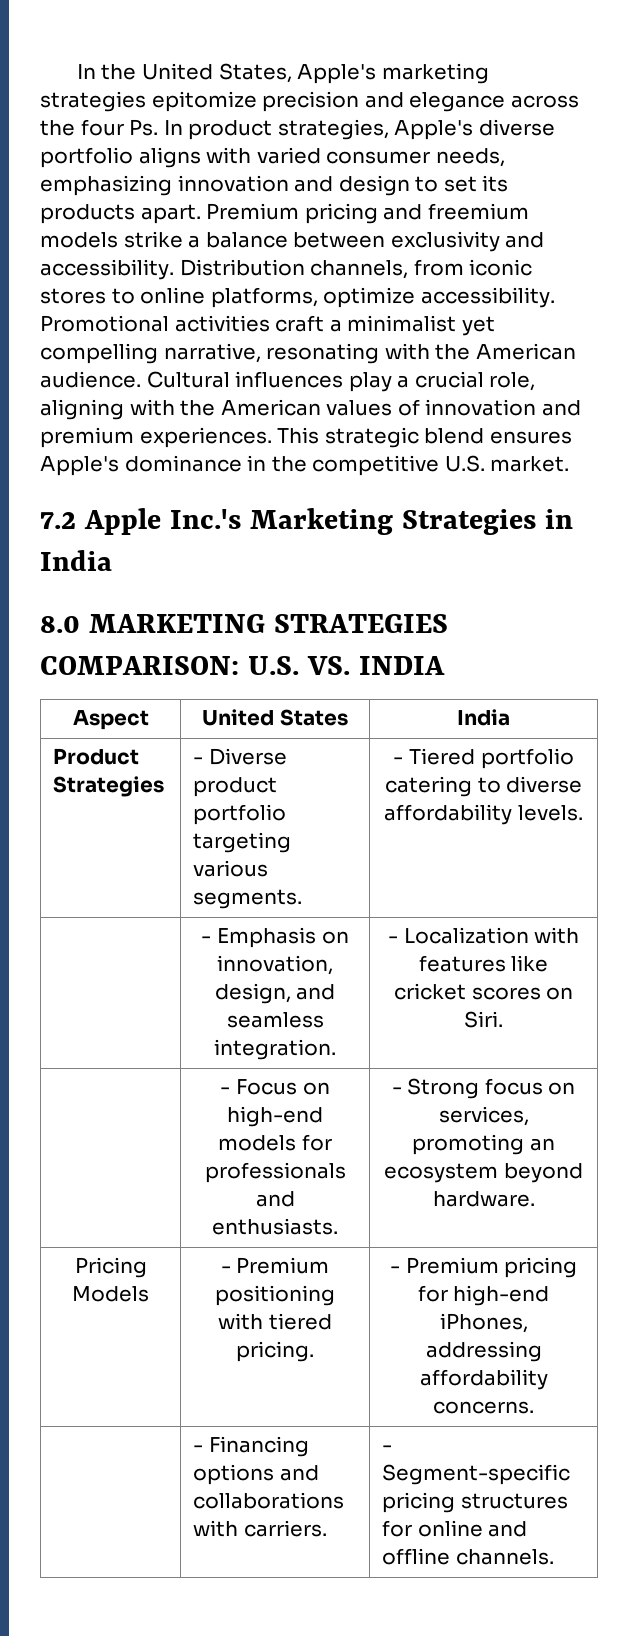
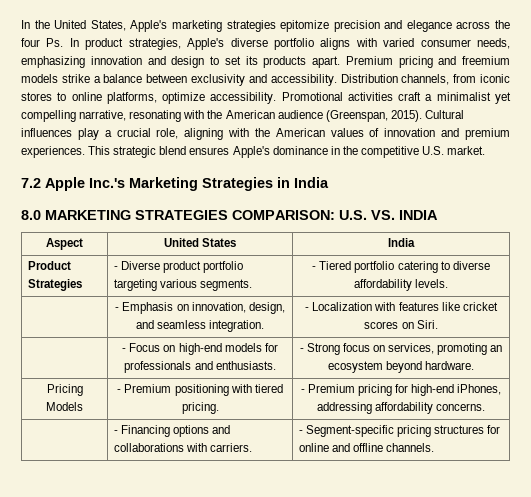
[40,371,141,388] audience. -> [277,110,422,122] audience (Greenspan, 2015).

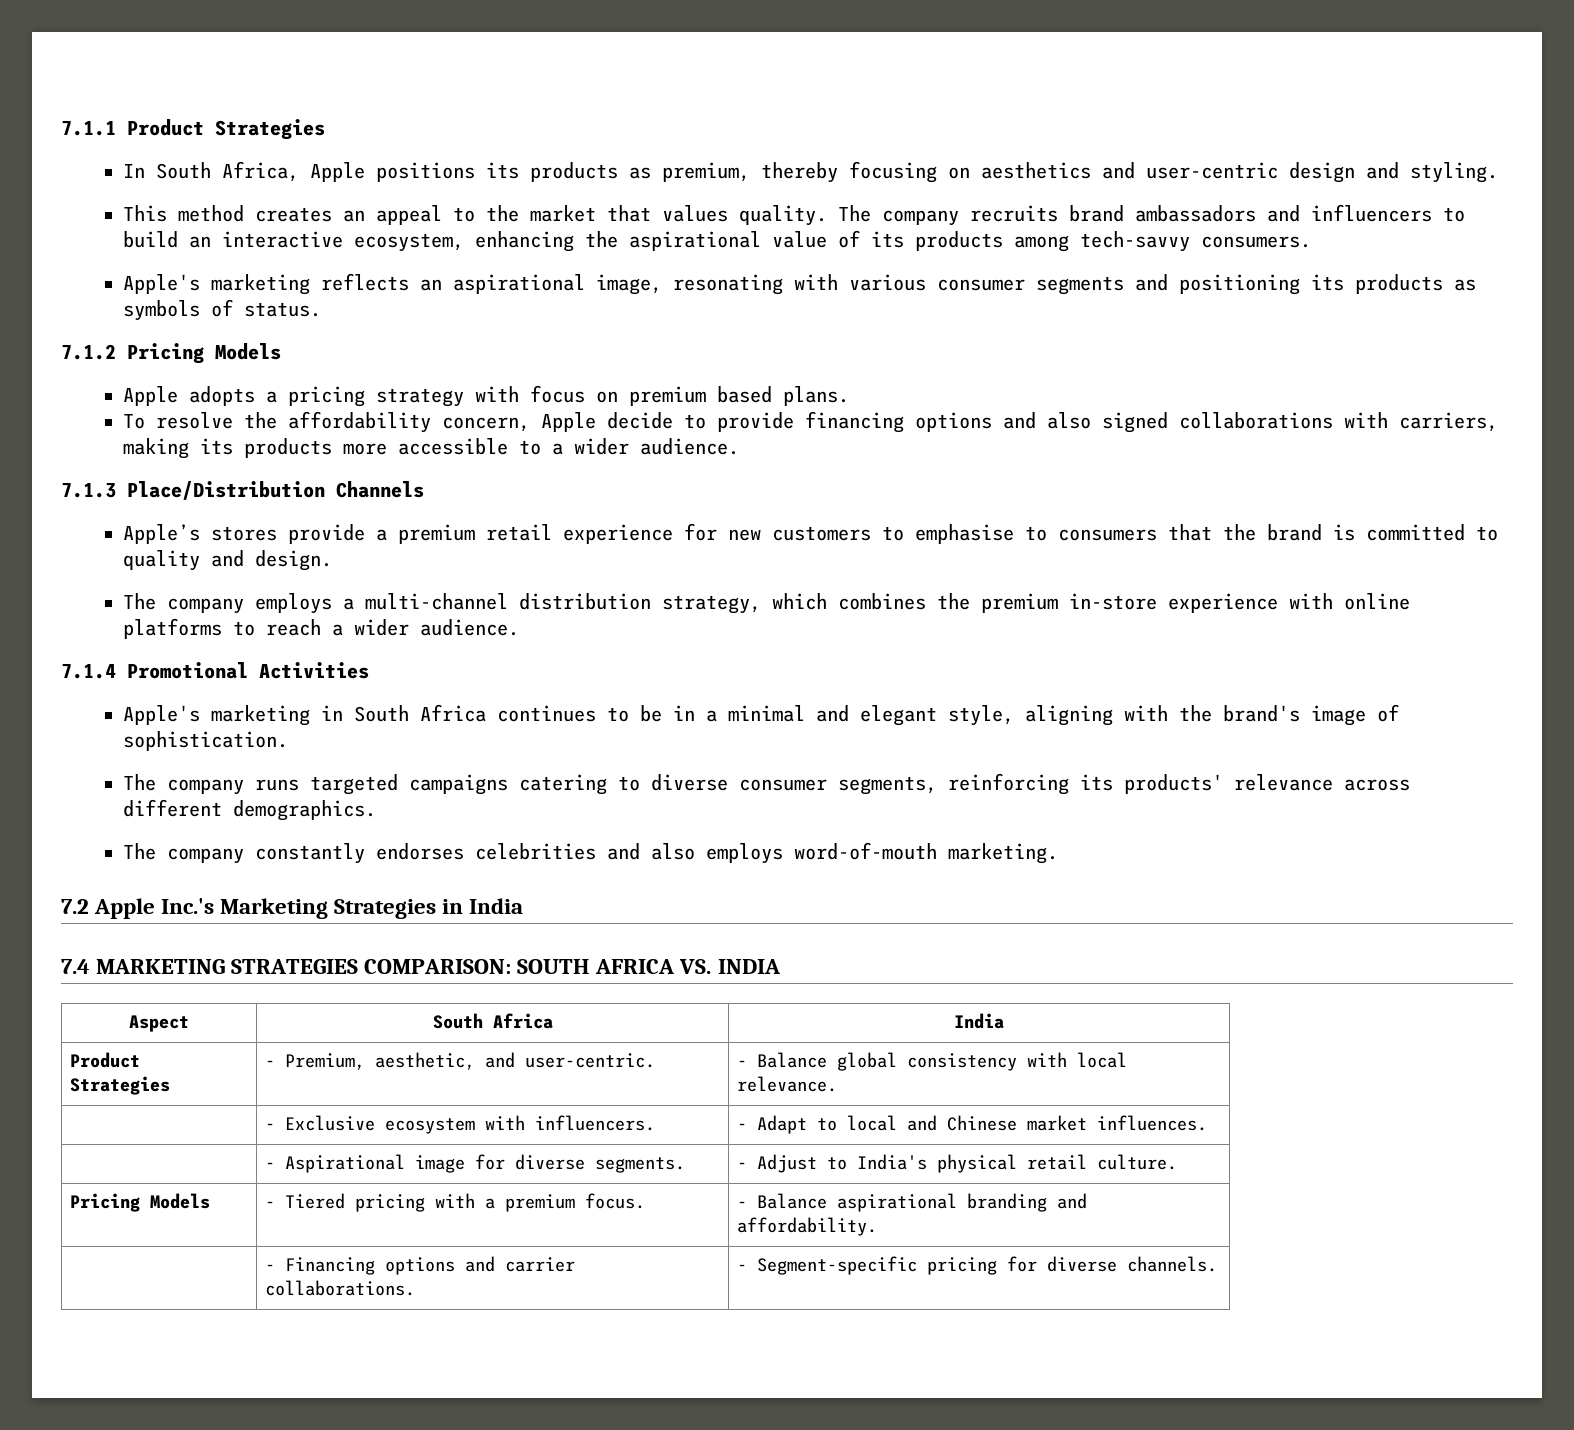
[21,20,510,32] [21,38,511,50] [21,56,510,68] [21,74,510,86] [21,92,511,104] [21,110,464,122] [21,128,511,140] [21,146,486,158] In the United States, Apple's marketing strategies epitomize precision and elegance across the four Ps. In product strategies, Apple's diverse portfolio aligns with varied consumer needs, emphasizing innovation and design to set its products apart. Premium pricing and freemium models strike a balance between exclusivity and accessibility. Distribution channels, from iconic stores to online platforms, optimize accessibility. Promotional activities craft a minimalist yet compelling narrative, resonating with the American audience (Greenspan, 2015). Cultural influences play a crucial role, aligning with the American values of innovation and premium experiences. This strategic blend ensures Apple's dominance in the competitive U.S. market. -> [61,119,325,140] [122,161,1498,183] [122,204,1465,226] [122,230,1311,252] [122,273,1476,295] [122,299,321,321] [61,343,281,364] [122,385,849,407] [122,411,1498,433] [122,438,739,459] [61,481,424,500] [122,523,1498,544] [122,550,332,571] [122,593,1410,614] [122,618,519,639] [61,662,369,679] [122,704,1399,726] [122,731,288,751] [122,773,1410,795] [122,799,376,821] [122,842,1058,864] 7.1.1 Product Strategies // In South Africa, Apple positions its products as premium, thereby focusing on aesthetics and user-centric design and styling. // This method creates an appeal to the market that values quality. The company recruits brand ambassadors and influencers to build an interactive ecosystem, enhancing the aspirational value of its products among tech-savvy consumers. // Apple's marketing reflects an aspirational image, resonating with various consumer segments and positioning its products as symbols of status. // 7.1.2 Pricing Models // Apple adopts a pricing strategy with focus on premium based plans. // To resolve the affordability concern, Apple decide to provide financing options and also signed collaborations with carriers, making its products more accessible to a wider audience. // 7.1.3 Place/Distribution Channels // Apple’s stores provide a premium retail experience for new customers to emphasise to consumers that the brand is committed to quality and design. // The company employs a multi-channel distribution strategy, which combines the premium in-store experience with online platforms to reach a wider audience. // 7.1.4 Promotional Activities // Apple's marketing in South Africa continues to be in a minimal and elegant style, aligning with the brand's image of sophistication. // The company runs targeted campaigns catering to diverse consumer segments, reinforcing its products' relevance across different demographics. // The company constantly endorses celebrities and also employs word-of-mouth marketing.
[21,210,41,220] 8.0 -> [61,959,90,974] 7.4
[339,210,367,220] U.S. -> [517,959,676,974] SOUTH AFRICA
[163,238,237,247] United States -> [432,1013,553,1029] South Africa
[120,261,244,273] [113,279,252,291] [312,261,490,273] [353,279,449,291] [115,302,285,314] [135,320,265,332] [305,302,498,311] [364,320,438,329] [122,343,278,355] [124,361,276,373] [299,343,503,355] [327,361,475,373] [46,384,83,396] [46,402,83,411] [117,384,283,396] [181,402,219,414] [300,384,502,396] [316,402,486,414] Diverse product portfolio targeting various segments. | - Tiered portfolio catering to diverse affordability levels. // | - Emphasis on innovation, design, and seamless integration. | - Localization with features like cricket scores on Siri. // | - Focus on high-end models for professionals and enthusiasts. | - Strong focus on services, promoting an ecosystem beyond hardware. // Pricing Models | - Premium positioning with tiered pricing. | - Premium pricing for high-end iPhones, addressing affordability concerns. -> [285,1052,656,1070] [737,1052,1128,1071] [737,1076,838,1092] [265,1115,656,1134] [737,1115,1208,1134] [265,1154,686,1173] [737,1154,1178,1173] [70,1193,211,1212] [265,1193,646,1212] [737,1193,1088,1212] [737,1217,878,1236] Premium, aesthetic, and user-centric. | - Balance global consistency with local relevance. // | - Exclusive ecosystem with influencers. | - Adapt to local and Chinese market influences. // | - Aspirational image for diverse segments. | - Adjust to India's physical retail culture. // Pricing Models | - Tiered pricing with a premium focus. | - Balance aspirational branding and affordability.
[113,443,252,452] collaborations with carriers. -> [505,1257,576,1272] [265,1280,416,1296] carrier collaborations.
[434,425,501,434] [298,443,383,452] structures for online and offline -> [1007,1256,1118,1272] for diverse

